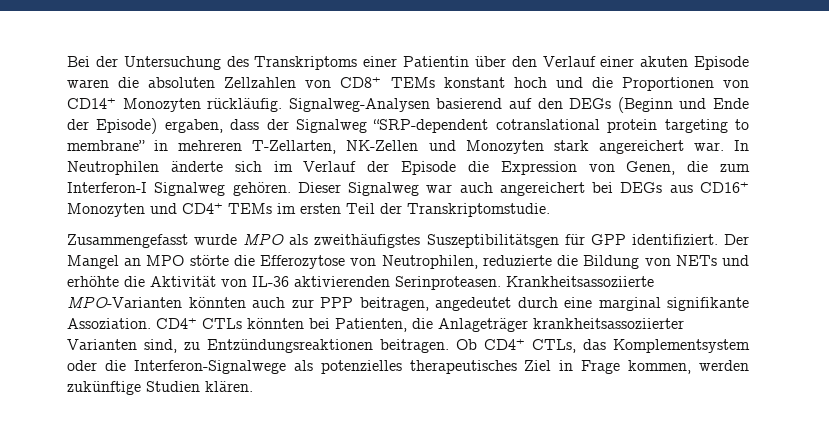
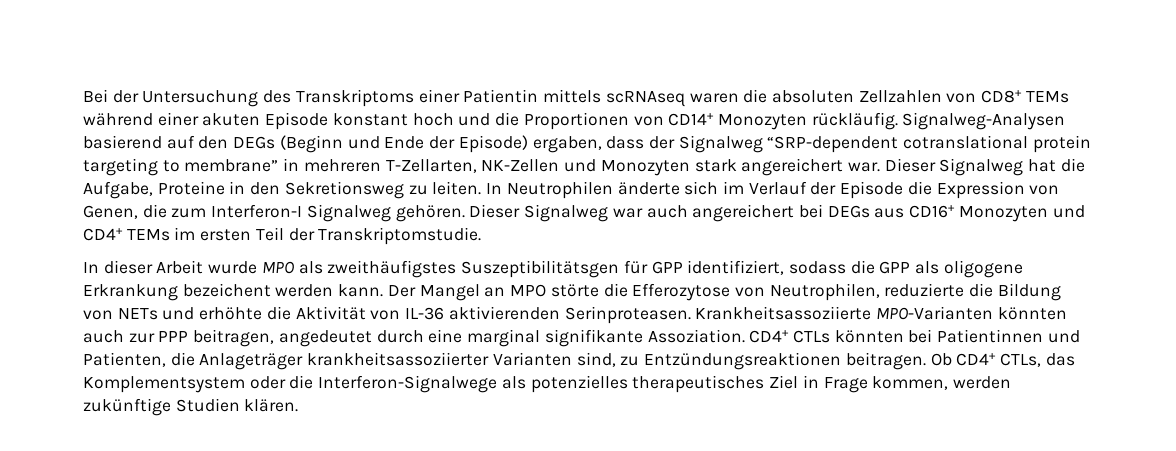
[474,56,750,70] über den Verlauf einer akuten Episode -> [543,89,685,107] mittels scRNAseq
(435, 82) none -> [83,112,329,130] während einer akuten Episode
(724, 146) none -> [884,158,1085,176] [83,181,482,199] Dieser Signalweg hat die Aufgabe, Proteine in den Sekretionsweg zu leiten.
[67,234,188,248] Zusammengefasst -> [83,260,204,274] In dieser Arbeit
[631,234,718,245] identifiziert. -> [687,260,1023,278] [83,283,384,301] identifiziert, sodass die GPP als oligogene Erkrankung bezeichent werden kann.
(330, 323) none -> [937,329,1080,343] Patientinnen und

